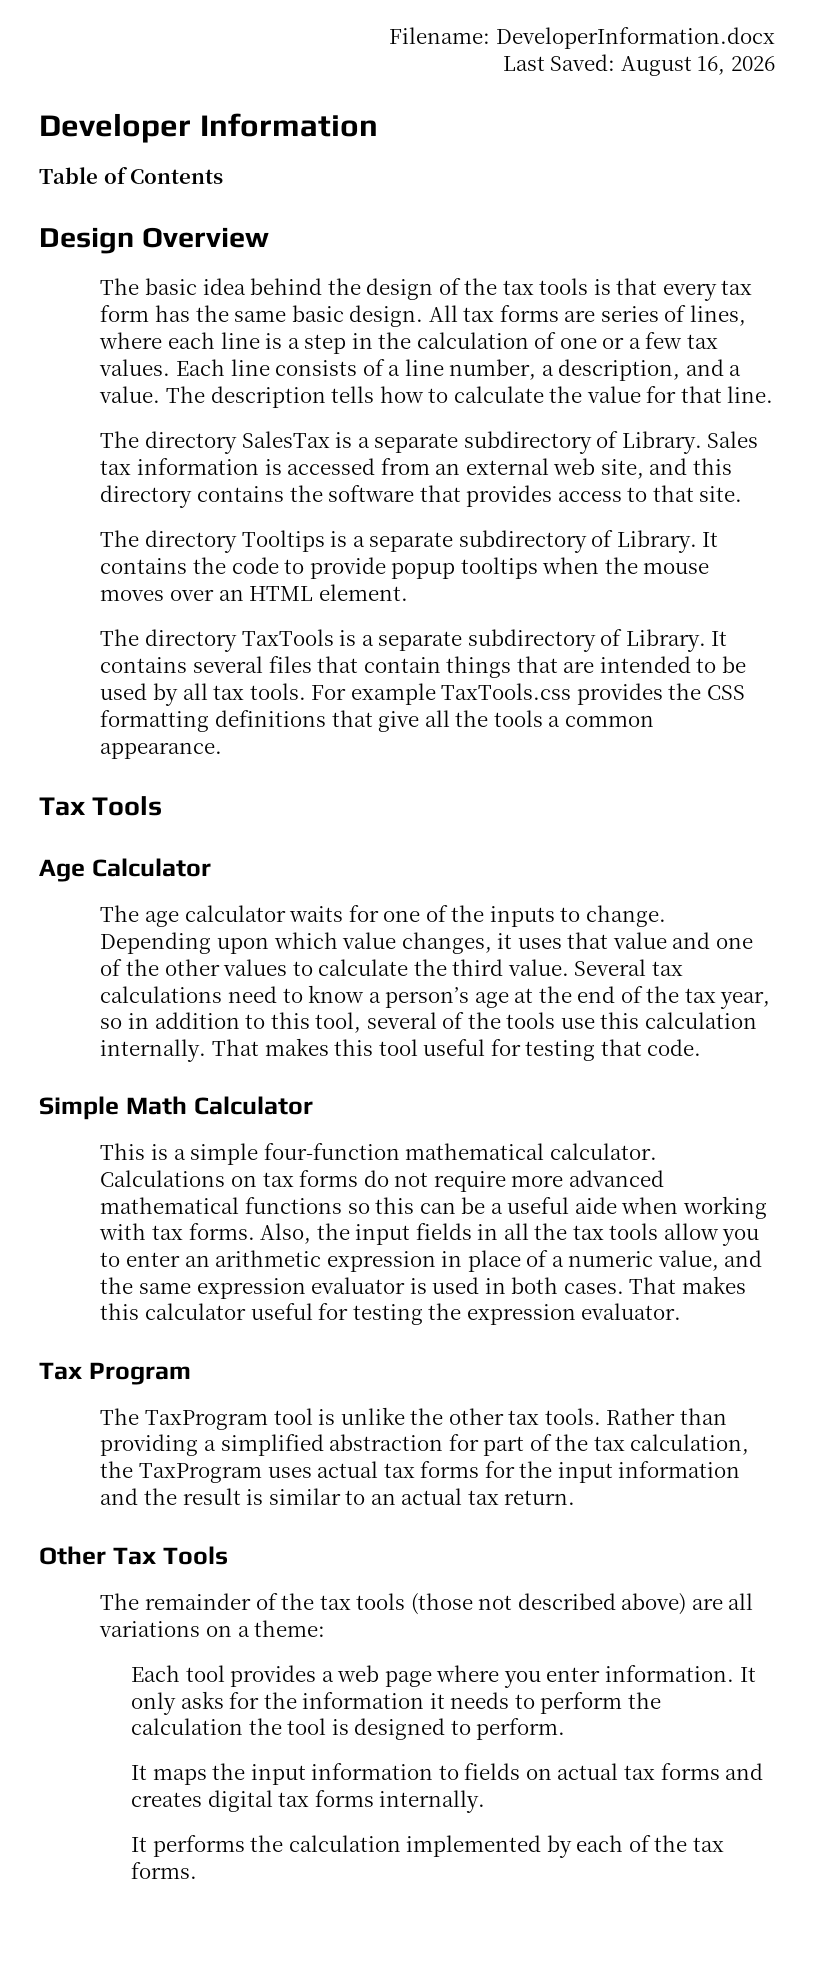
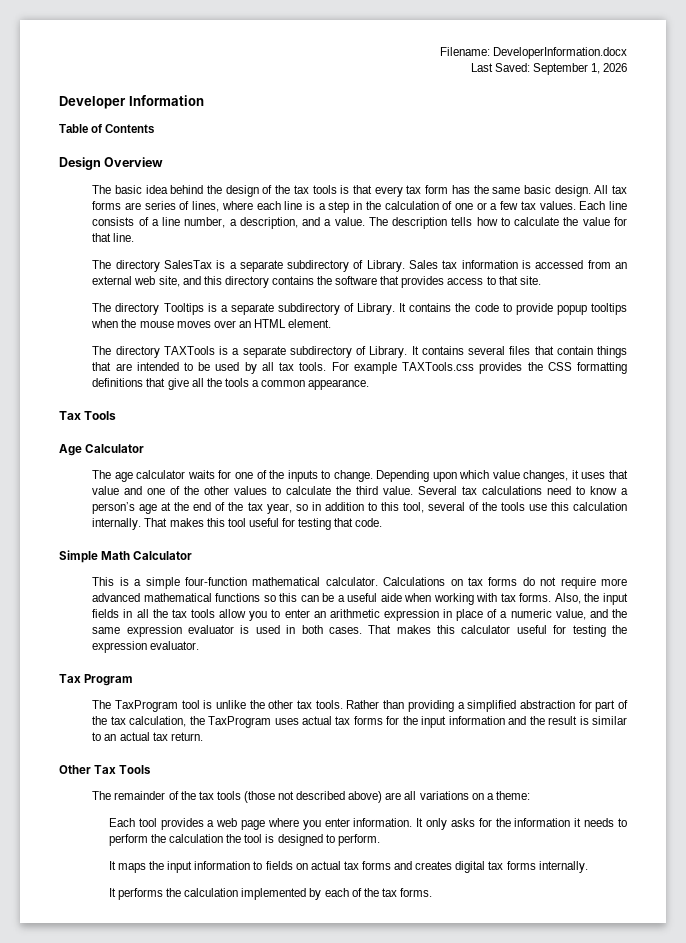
[620,56,726,76] August 16, -> [532,63,600,75] September 1,
[241,629,334,646] TaxTools -> [163,346,215,355] TAXTools
[441,683,572,700] TaxTools.css -> [402,362,475,371] TAXTools.css

